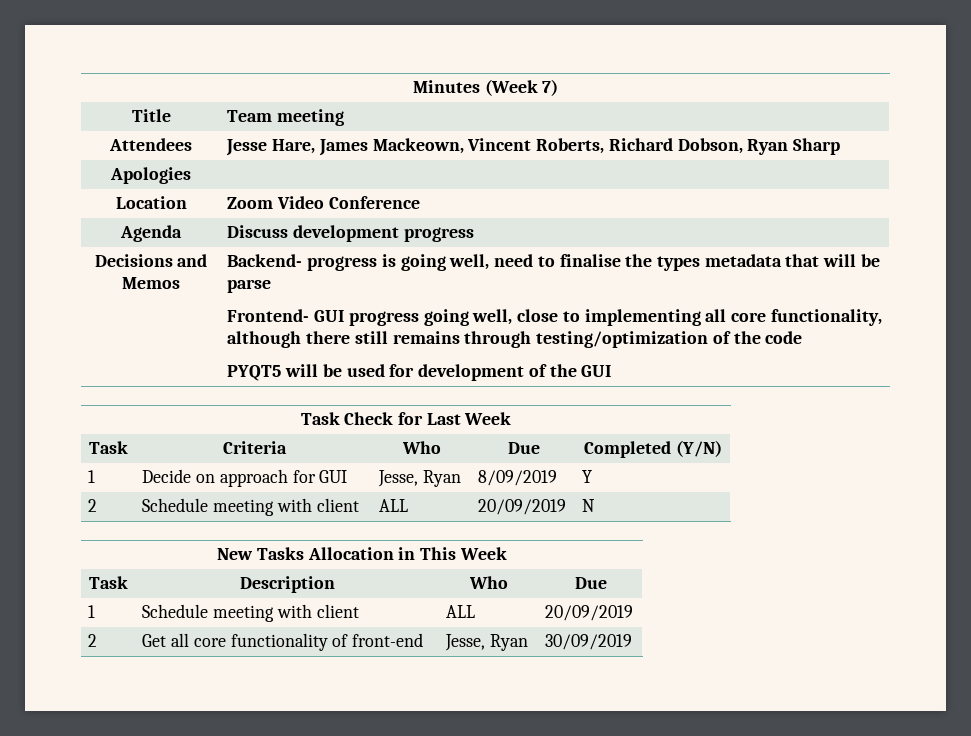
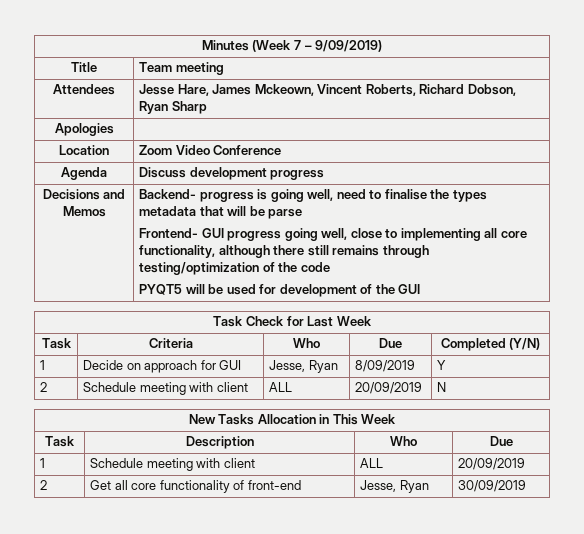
[542,79,559,96] 7) -> [293,40,383,52] 7 – 9/09/2019)
[372,138,464,154] Mackeown, -> [254,84,314,96] Mckeown,

